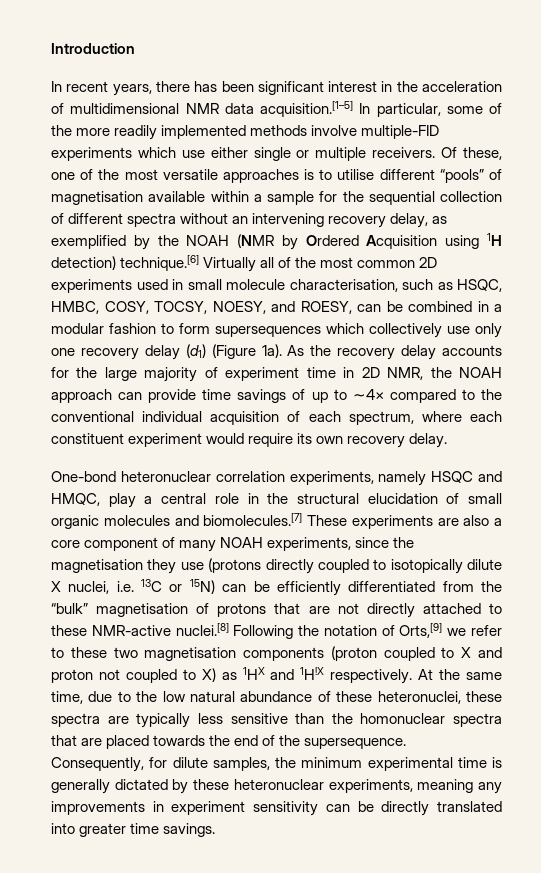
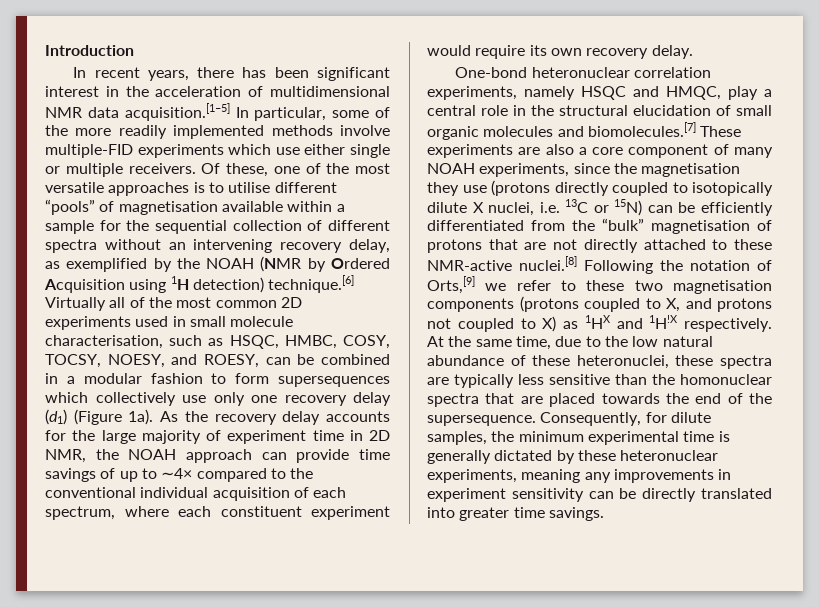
[330,646,502,661] [51,669,93,683] (proton coupled to X and proton -> [519,296,772,312] (protons coupled to X, and protons

